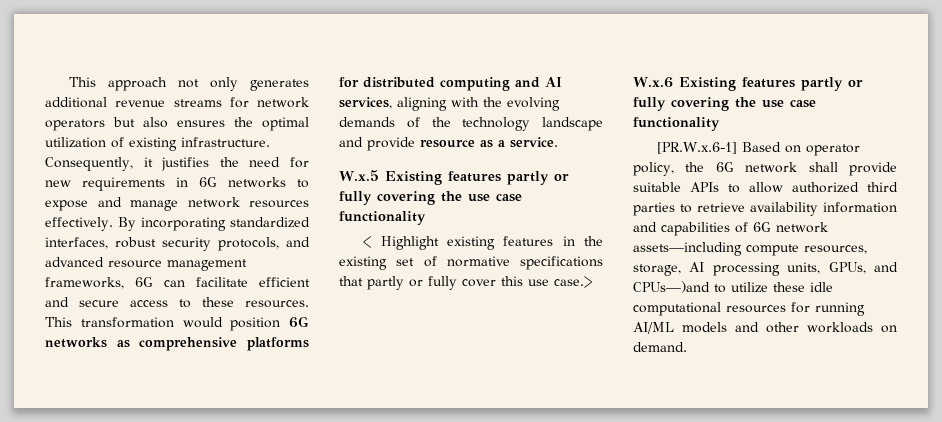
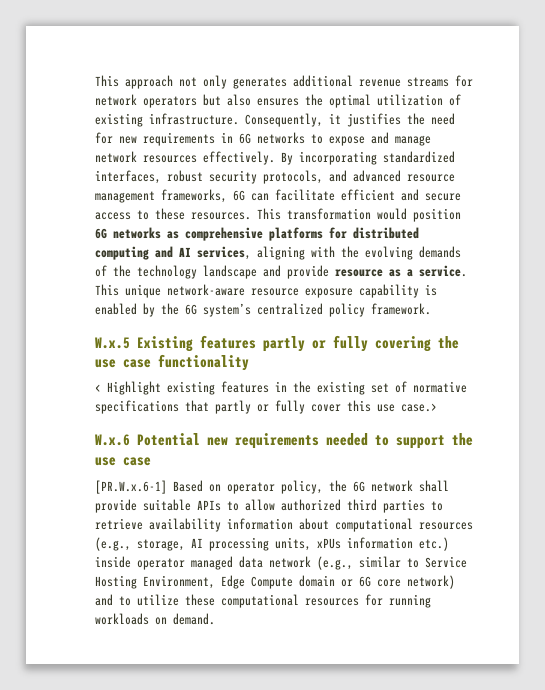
(558, 142) none -> [95,284,437,298] [95,303,431,317] This unique network-aware resource exposure capability is enabled by the 6G system’s centralized policy framework.
[678,77,863,91] [633,97,816,111] [633,117,720,131] Existing features partly or fully covering the use case functionality -> [137,433,473,449] [95,457,151,466] Potential new requirements needed to support the use case
[633,222,828,236] [633,242,867,256] [633,262,898,276] [633,281,710,293] and capabilities of 6G network assets—including compute resources, storage, AI processing units, GPUs, and CPUs—)and -> [299,518,473,532] [95,537,449,551] [95,556,467,570] [95,575,455,589] [95,594,113,606] about computational resources (e.g., storage, AI processing units, xPUs information etc.) inside operator managed data network (e.g., similar to Service Hosting Environment, Edge Compute domain or 6G core network) and
[810,282,833,292] idle -> (215, 600) none
[633,322,799,334] AI/ML models and other -> (431, 601) none

